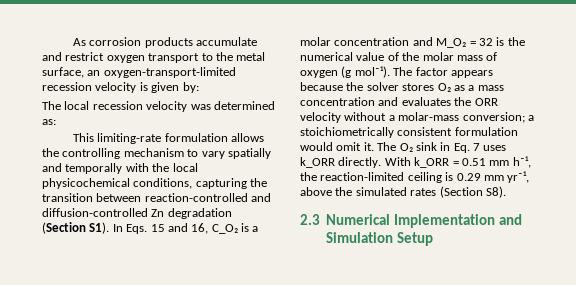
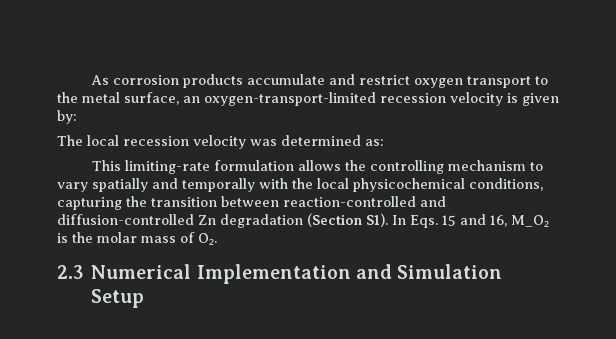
[211,223,259,234] [300,37,525,48] [300,52,498,61] [300,66,493,78] [300,82,504,92] [300,97,498,106] [300,112,534,123] [300,127,518,138] [300,142,507,153] [300,156,531,168] [300,171,530,183] [300,186,506,198] C_O₂ is a molar concentration and M_O₂ = 32 is the numerical value of the molar mass of oxygen (g mol⁻¹). The factor appears because the solver stores O₂ as a mass concentration and evaluates the ORR velocity without a molar-mass conversion; a stoichiometrically consistent formulation would omit it. The O₂ sink in Eq. 7 uses k_ORR directly. With k_ORR = 0.51 mm h⁻¹, the reaction-limited ceiling is 0.29 mm yr⁻¹, above the simulated rates (Section S8). -> [511,215,549,227] [57,232,217,245] M_O₂ is the molar mass of O₂.

